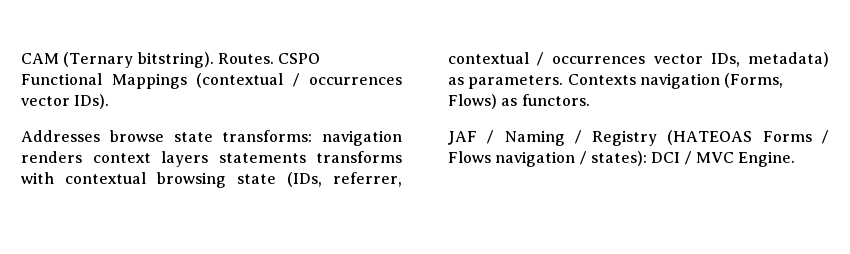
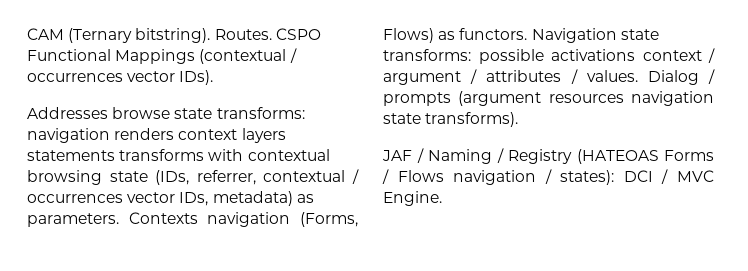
(590, 100) none -> [531,28,659,43] [383,48,715,64] [383,69,715,85] [383,91,714,106] [383,112,519,127] Navigation state transforms: possible activations context / argument / attributes / values. Dialog / prompts (argument resources navigation state transforms).

